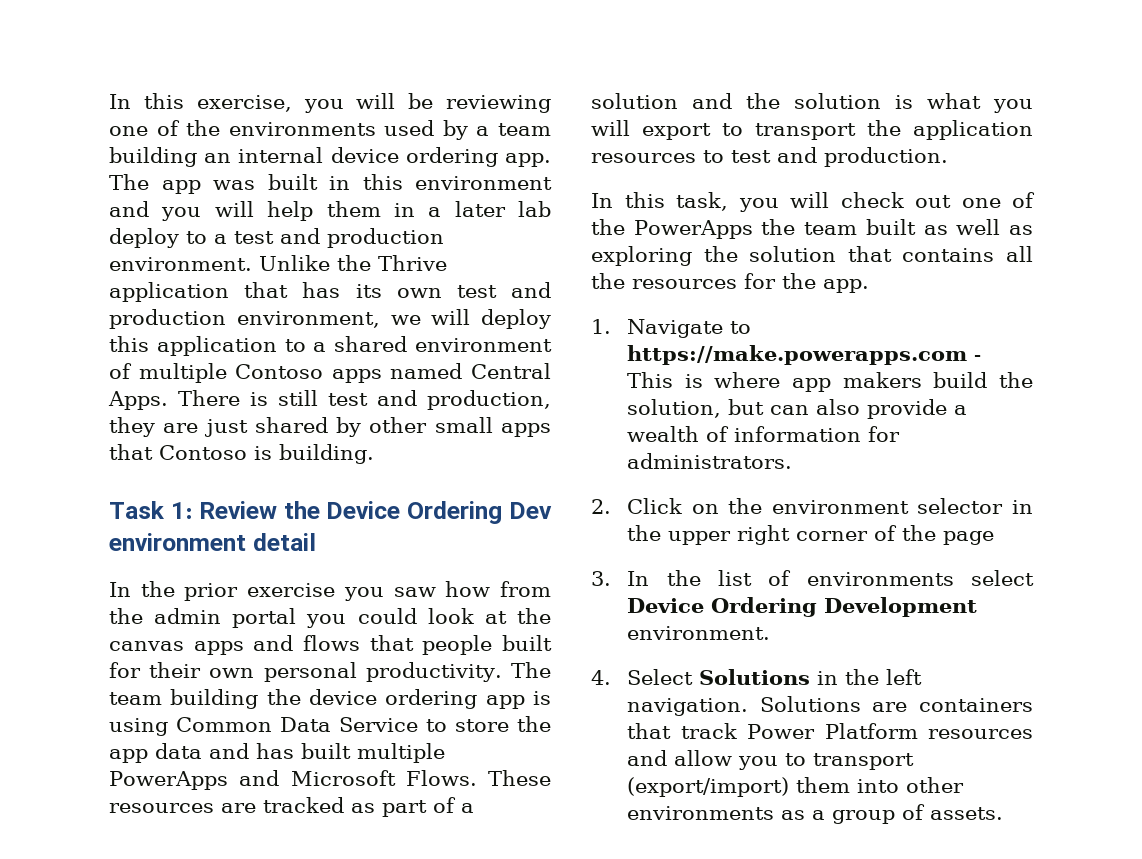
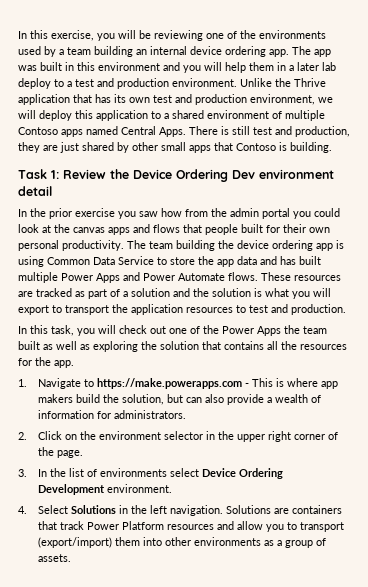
[109,770,477,790] PowerApps and Microsoft Flows. -> [61,272,258,283] Power Apps and Power Automate flows.
[633,220,753,239] PowerApps -> [222,326,281,336] Power Apps
[943,531,995,545] page -> [56,450,83,458] page.

